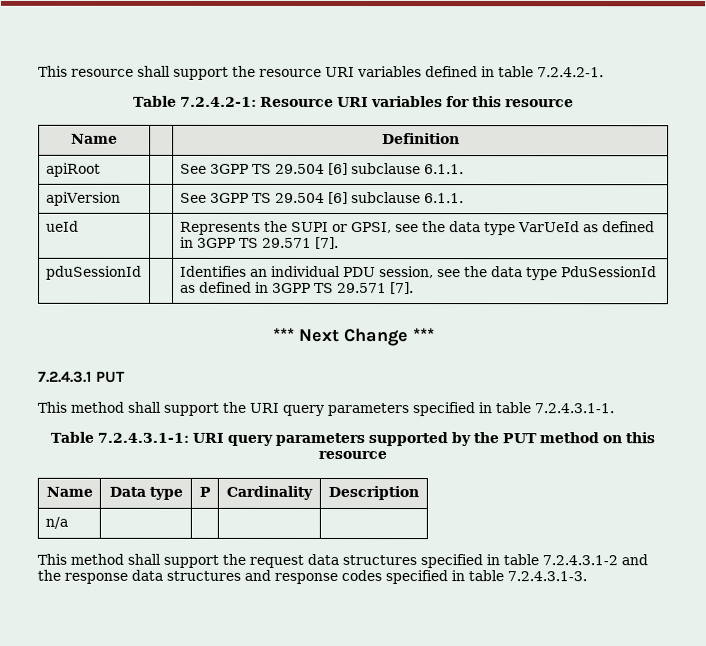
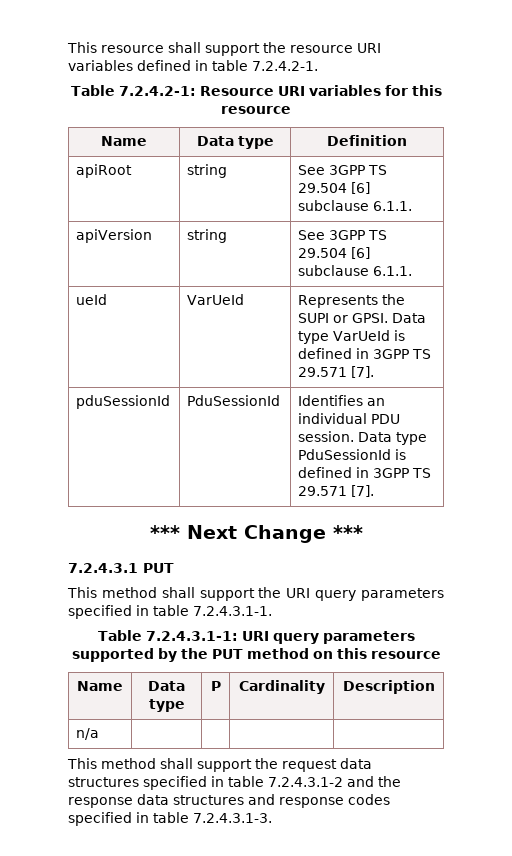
(118, 138) none -> [196,136,274,149] Data type
(101, 169) none -> [187,164,228,178] string
(121, 198) none -> [187,229,228,243] string
(79, 226) none -> [187,294,245,305] VarUeId
[350,221,481,234] GPSI, see the data -> [352,313,427,323] GPSI. Data
[582,224,599,233] as -> [394,330,406,341] is
(142, 272) none -> [187,395,281,406] PduSessionId
[378,266,523,279] session, see the data -> [298,431,393,442] session. Data
[179,284,196,293] as -> [395,449,407,460] is

